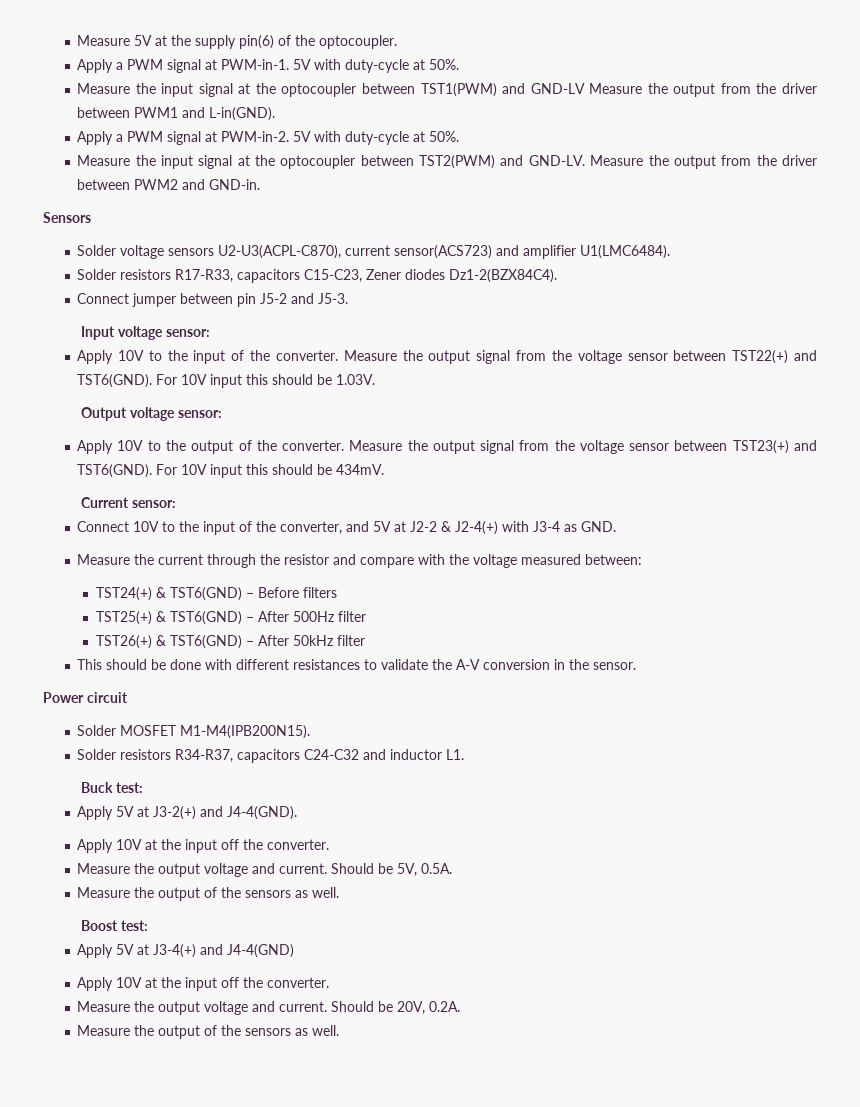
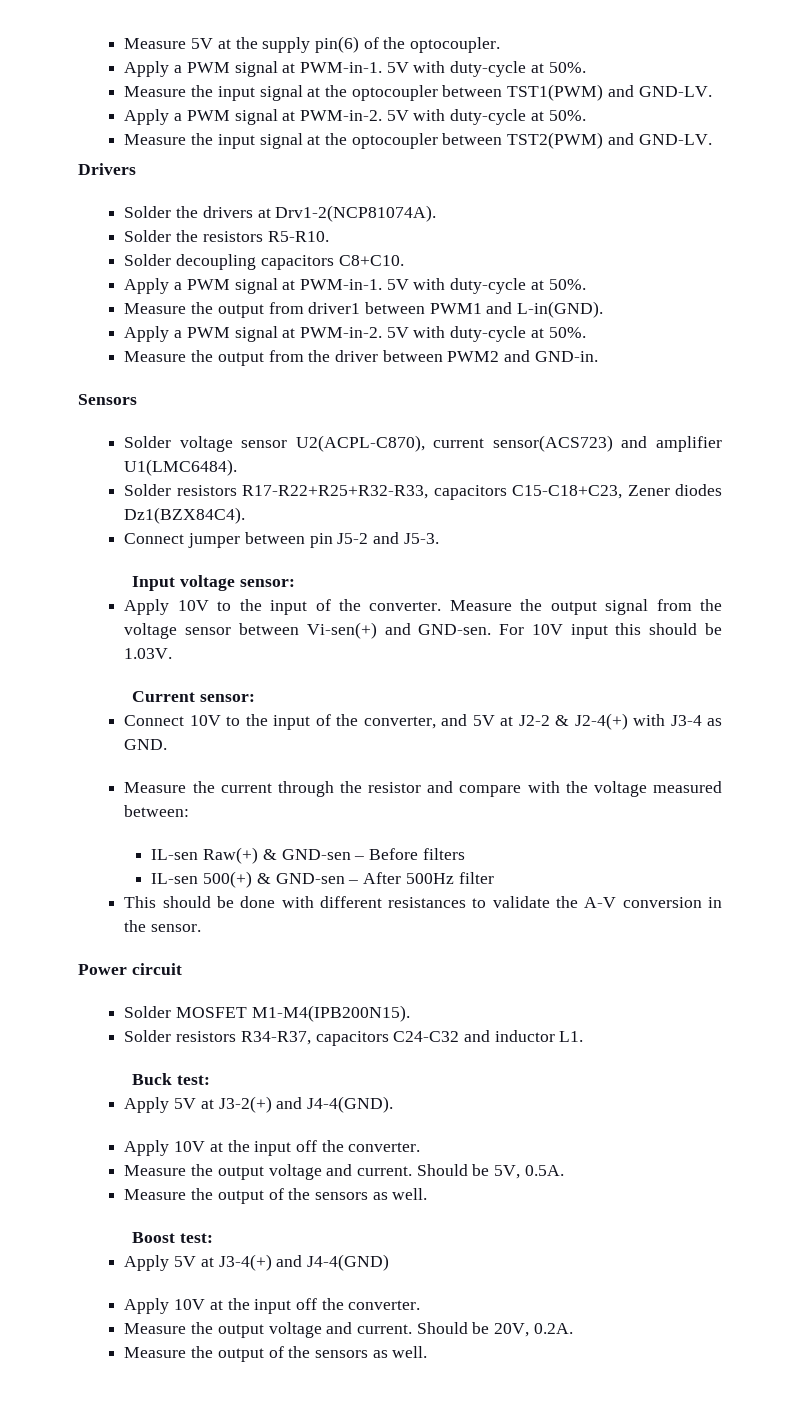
[530,83,817,97] [77,107,276,121] GND-LV Measure the output from the driver between PWM1 and L-in(GND). -> [638,86,712,97] GND-LV.
(585, 160) none -> [78,163,136,175] [124,205,437,222] [124,230,329,242] [124,254,404,270] [124,278,586,294] [124,301,604,318] [124,326,586,342] // Drivers // Solder the drivers at Drv1-2(NCP81074A). // Solder the resistors R5-R10. // Solder decoupling capacitors C8+C10. // Apply a PWM signal at PWM-in-1. 5V with duty-cycle at 50%. // Measure the output from driver1 between PWM1 and L-in(GND). // Apply a PWM signal at PWM-in-2. 5V with duty-cycle at 50%. //
[168,245,342,259] sensors U2-U3(ACPL-C870), -> [241,435,425,452] sensor U2(ACPL-C870),
[175,269,363,283] R17-R33, capacitors C15-C23, -> [242,485,623,500] R17-R22+R25+R32-R33, capacitors C15-C18+C23,
[449,269,558,283] Dz1-2(BZX84C4). -> [124,507,246,524] Dz1(BZX84C4).
[732,350,818,364] [77,374,153,388] TST22(+) and TST6(GND). -> [306,622,492,639] Vi-sen(+) and GND-sen.
[80,407,222,421] [77,440,818,454] [77,464,385,478] // Output voltage sensor: // Apply 10V to the output of the converter. Measure the output signal from the voltage sensor between TST23(+) and TST6(GND). For 10V input this should be 434mV. -> (173, 653) none
[95,587,242,601] TST24(+) & TST6(GND) -> [151,847,351,864] IL-sen Raw(+) & GND-sen
[95,611,242,625] TST25(+) & TST6(GND) -> [151,871,345,888] IL-sen 500(+) & GND-sen
[95,635,365,649] // TST26(+) & TST6(GND) – After 50kHz filter -> (494, 878) none

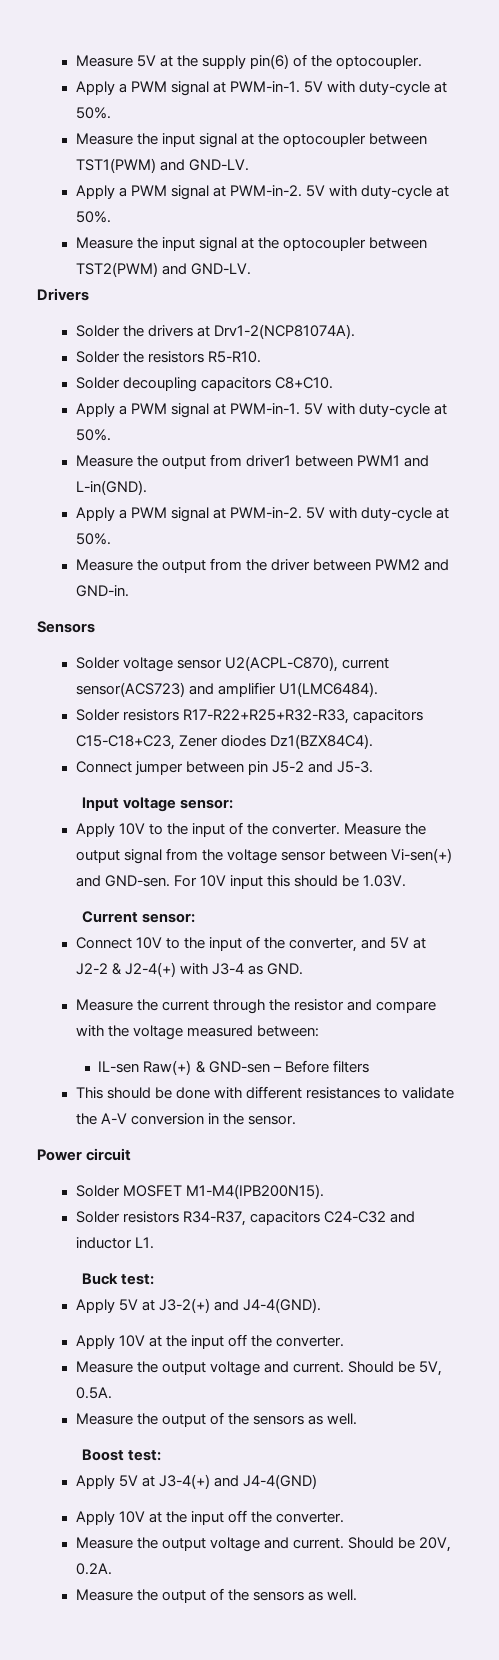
[151,871,494,888] // IL-sen 500(+) & GND-sen – After 500Hz filter -> (369, 1066) none

